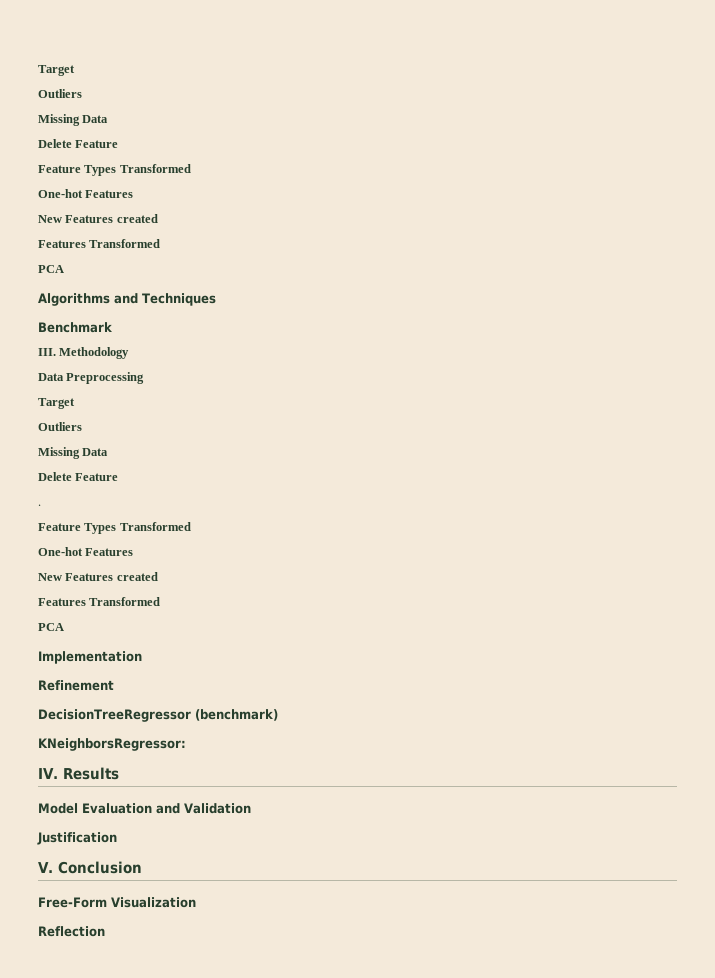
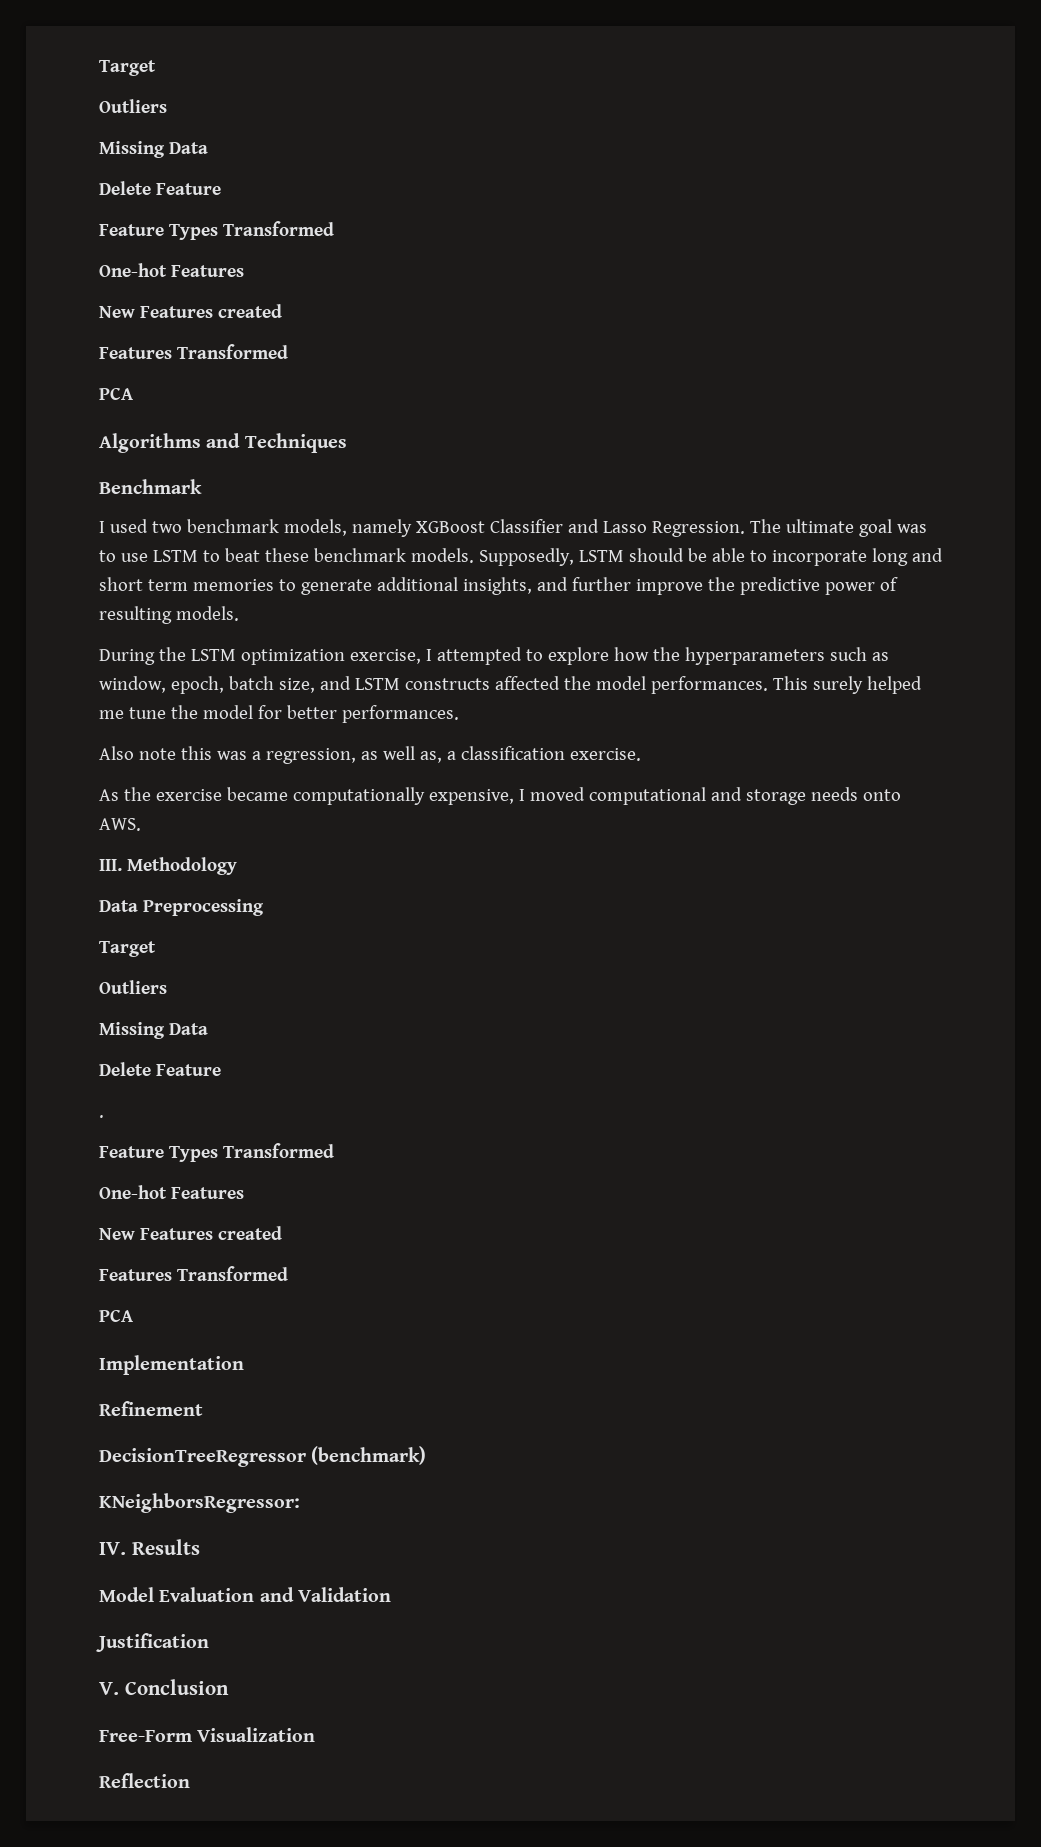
(112, 327) none -> [99,519,927,537] [99,548,943,566] [99,577,898,595] [99,606,239,624] [99,647,889,665] [99,676,922,694] [99,705,459,723] [99,746,641,764] [99,787,901,805] [99,818,141,831] // I used two benchmark models, namely XGBoost Classifier and Lasso Regression. The ultimate goal was to use LSTM to beat these benchmark models. Supposedly, LSTM should be able to incorporate long and short term memories to generate additional insights, and further improve the predictive power of resulting models. // During the LSTM optimization exercise, I attempted to explore how the hyperparameters such as window, epoch, batch size, and LSTM constructs affected the model performances. This surely helped me tune the model for better performances. // Also note this was a regression, as well as, a classification exercise. // As the exercise became computationally expensive, I moved computational and storage needs onto AWS.

